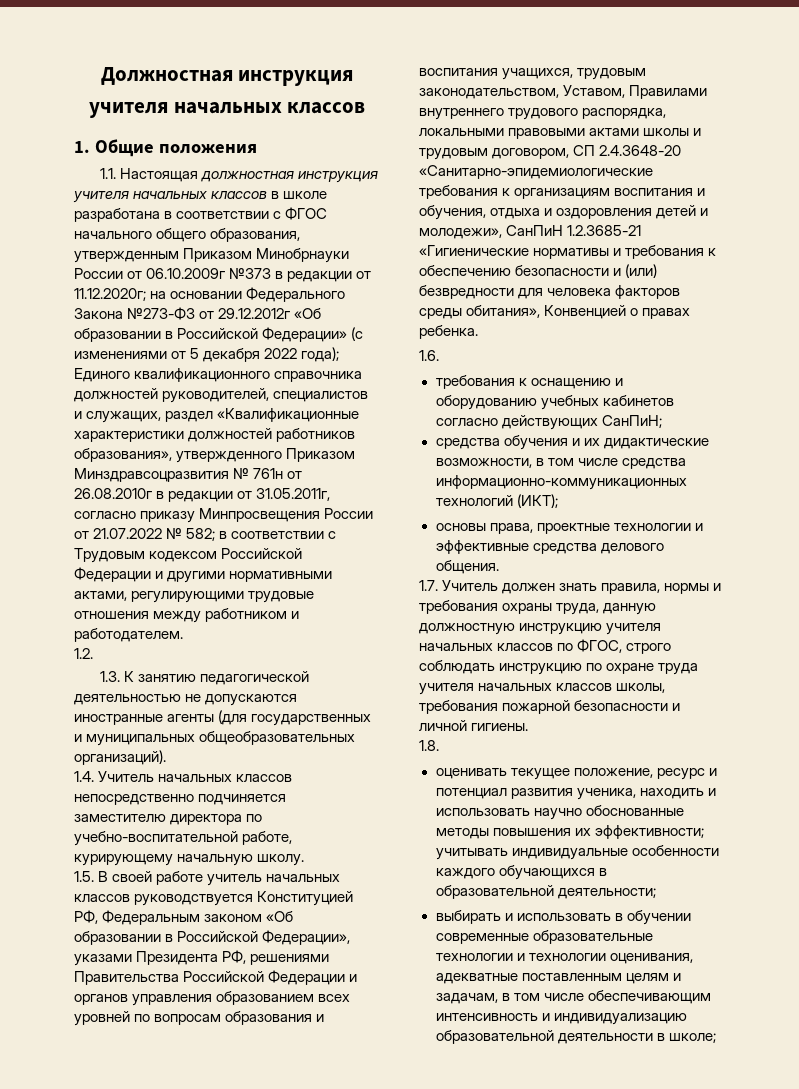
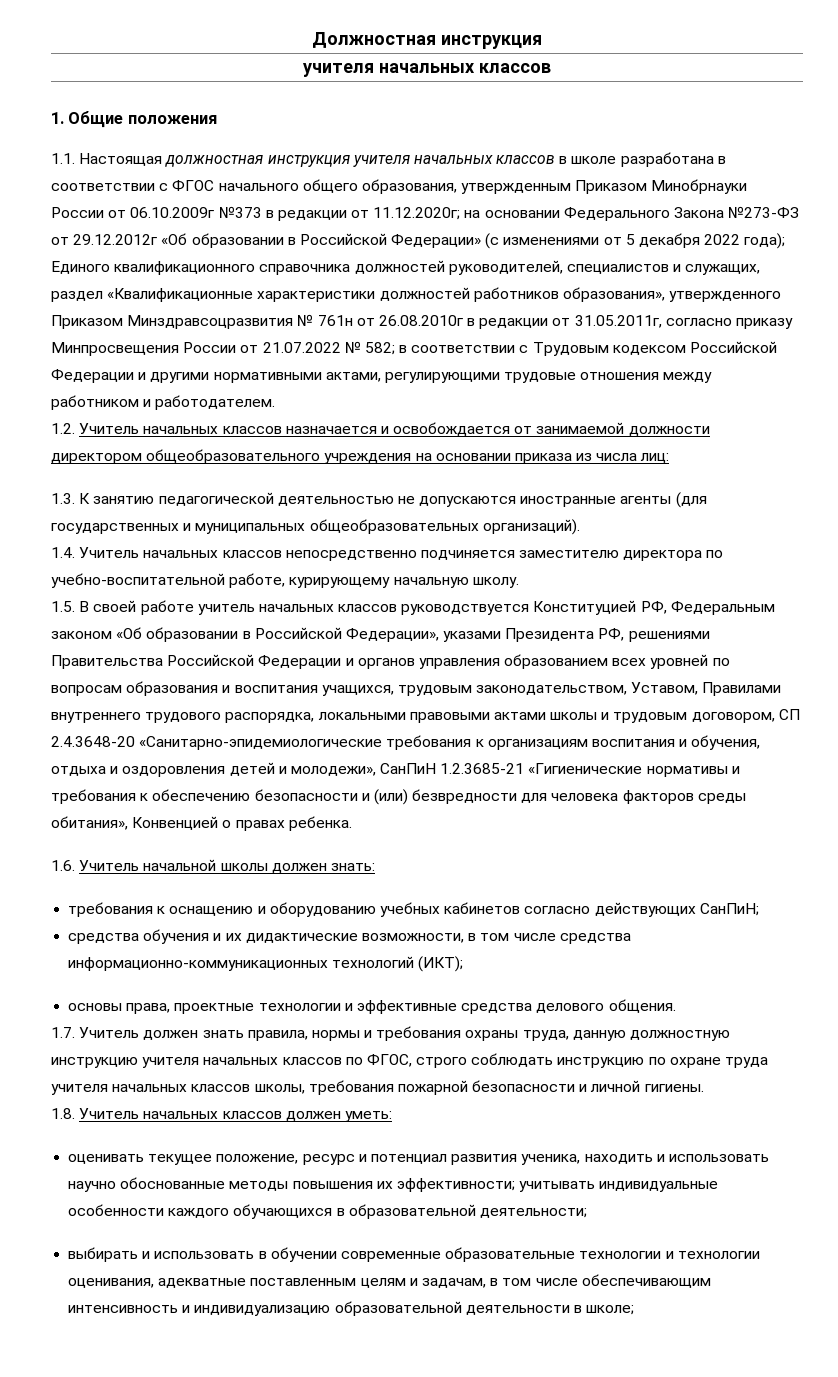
(93, 653) none -> [79,422,710,436] [51,449,670,464] Учитель начальных классов назначается и освобождается от занимаемой должности директором общеобразовательного учреждения на основании приказа из числа лиц:
(439, 355) none -> [79,859,375,873] Учитель начальной школы должен знать:
(439, 745) none -> [79,1108,392,1122] Учитель начальных классов должен уметь:

